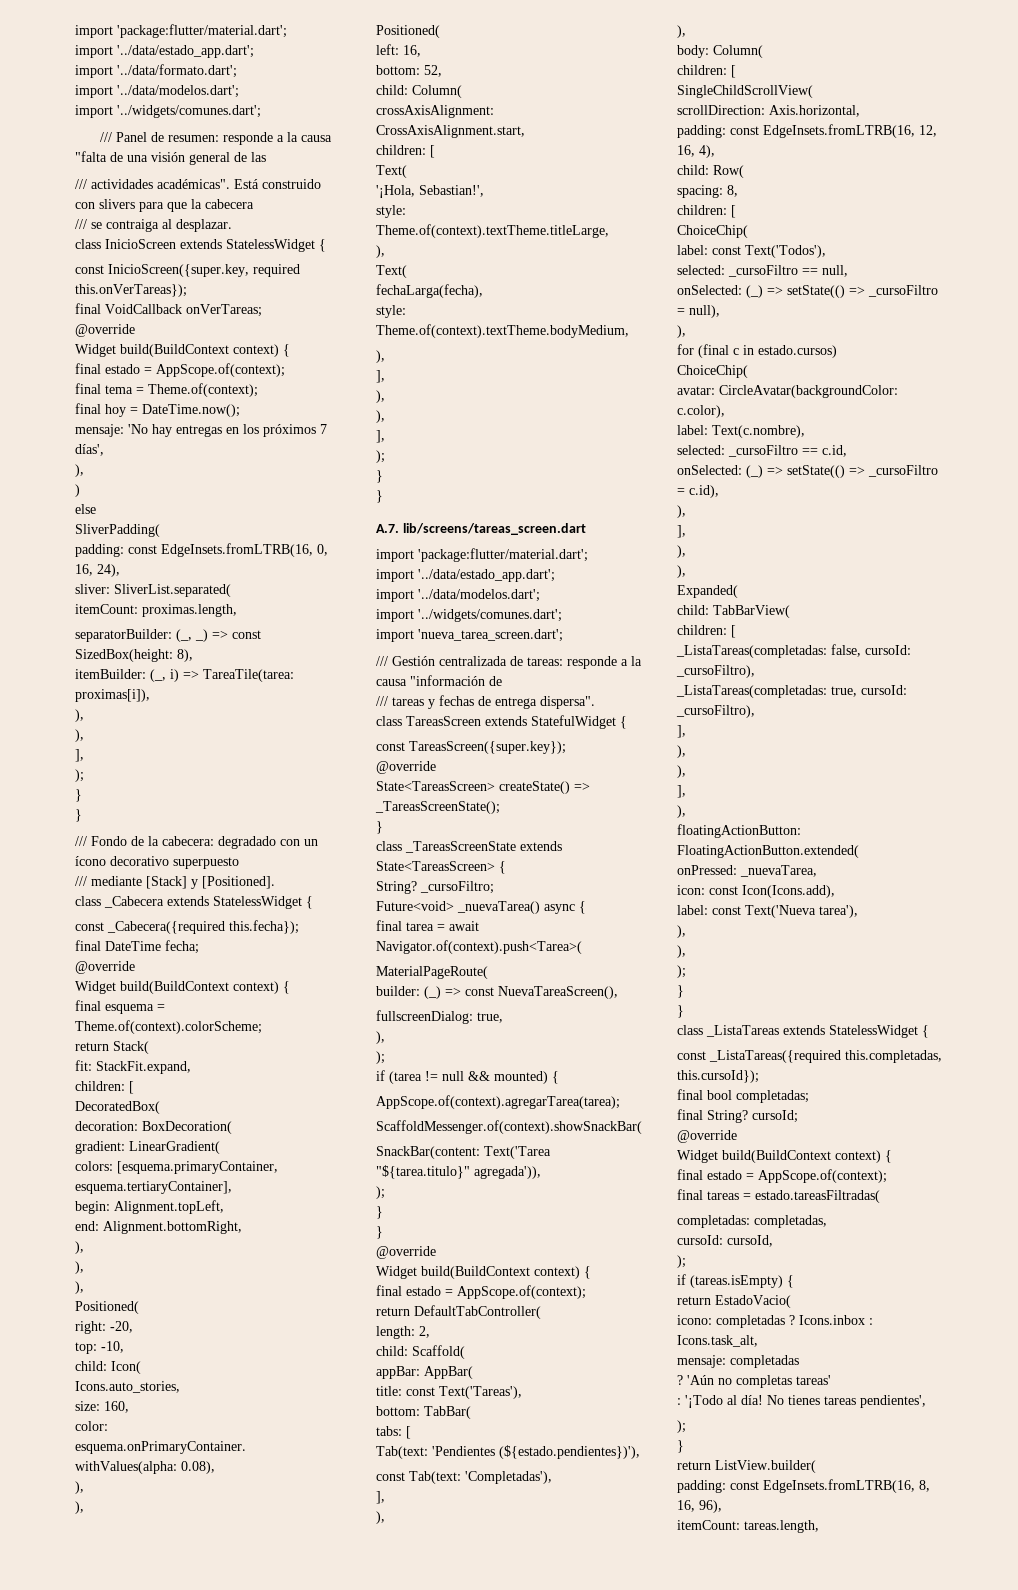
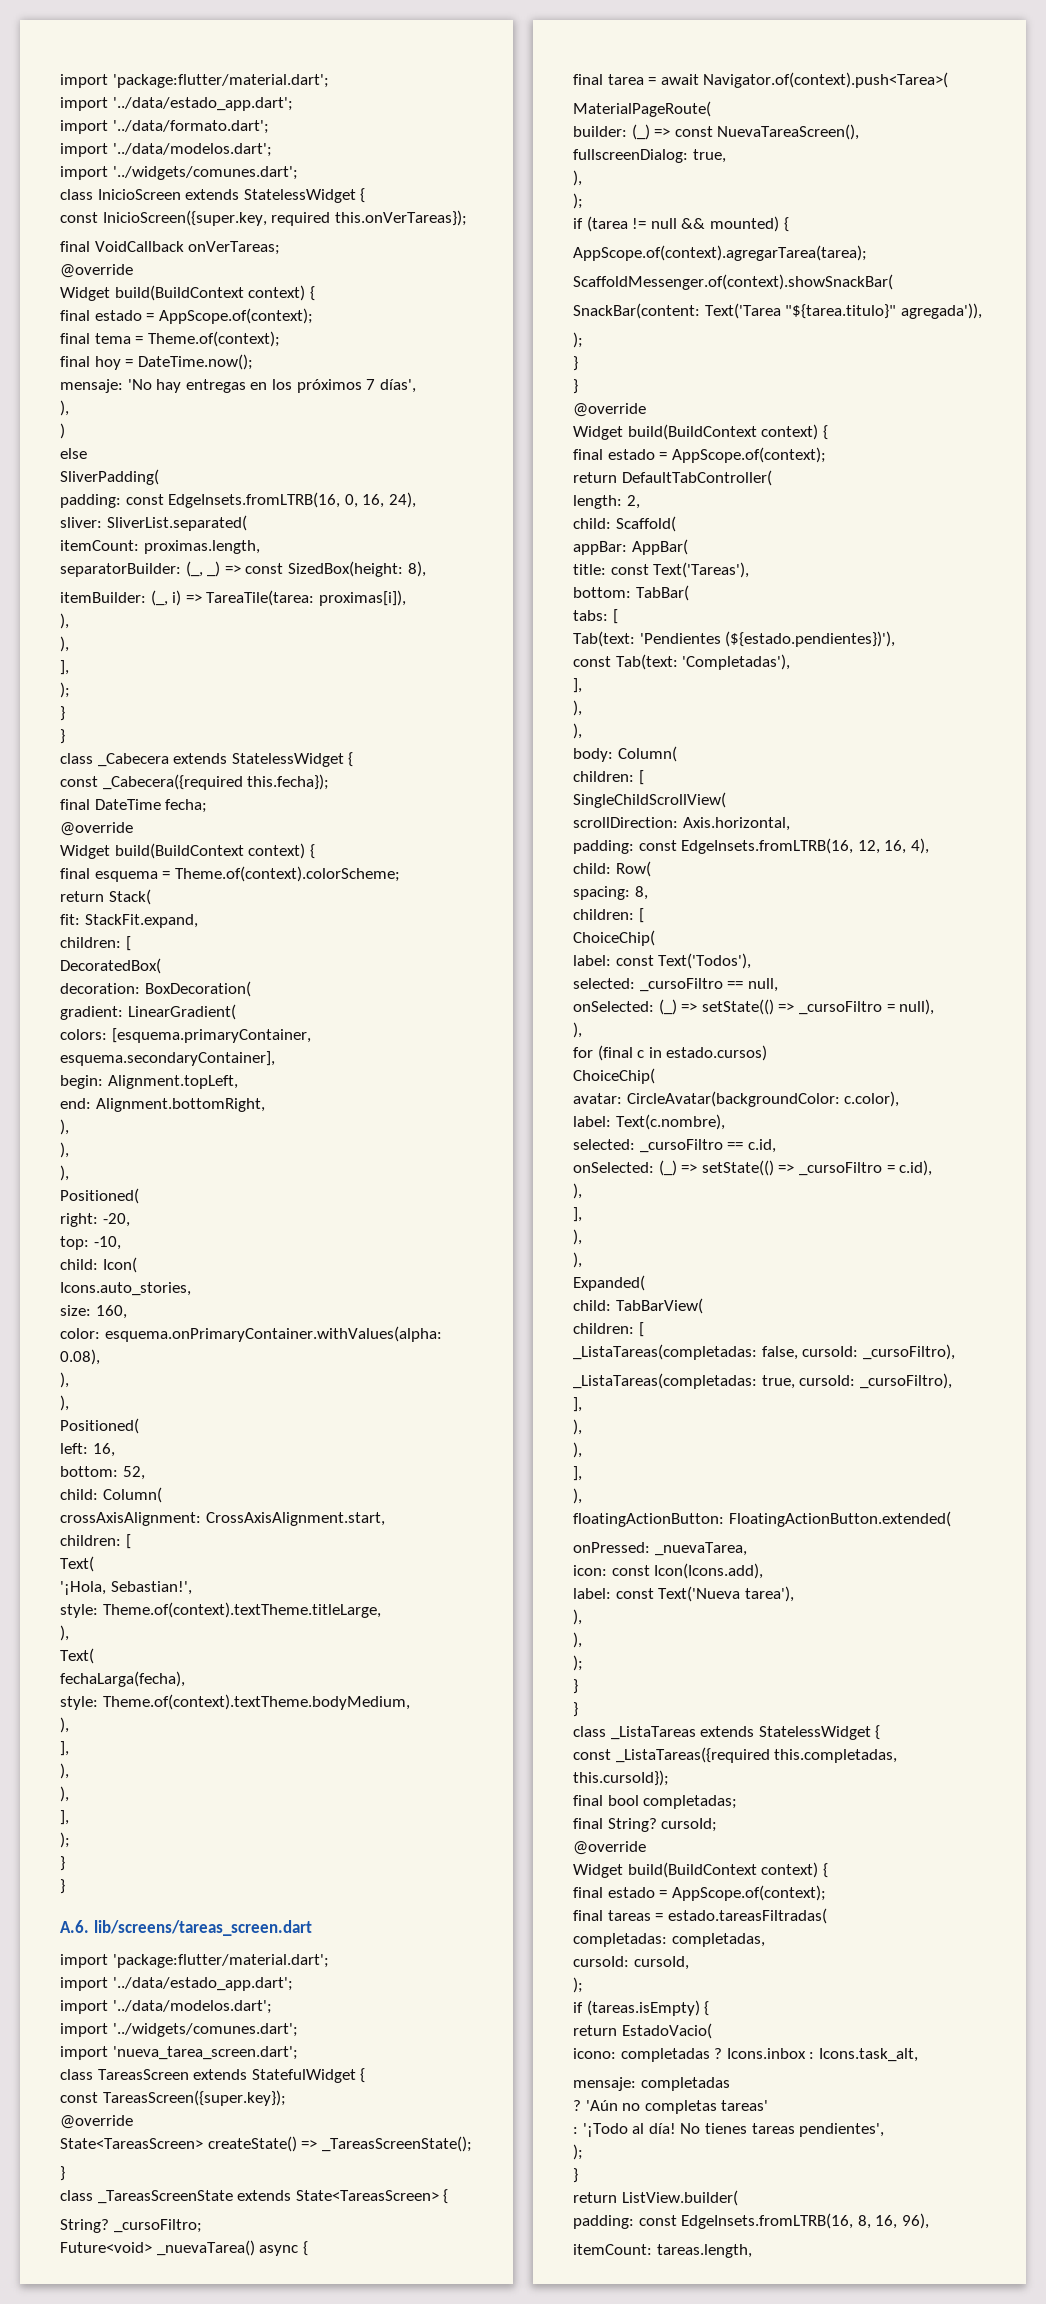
[100,132,333,145] [75,151,266,165] [75,179,321,189] [75,199,254,212] [75,219,232,232] // /// Panel de resumen: responde a la causa "falta de una visión general de las // /// actividades académicas". Está construido con slivers para que la cabecera // /// se contraiga al desplazar. -> (298, 173) none
[75,836,318,849] [75,856,239,869] [75,876,275,889] // /// Fondo de la cabecera: degradado con un ícono decorativo superpuesto // /// mediante [Stack] y [Positioned]. -> (65, 736) none
[75,1181,232,1194] esquema.tertiaryContainer], -> [60,1051,275,1066] esquema.secondaryContainer],
[376,524,399,533] A.7. -> [60,1920,89,1933] A.6.
[376,656,642,669] [376,675,502,686] [376,695,595,709] // /// Gestión centralizada de tareas: responde a la causa "información de // /// tareas y fechas de entrega dispersa". -> (298, 2053) none

